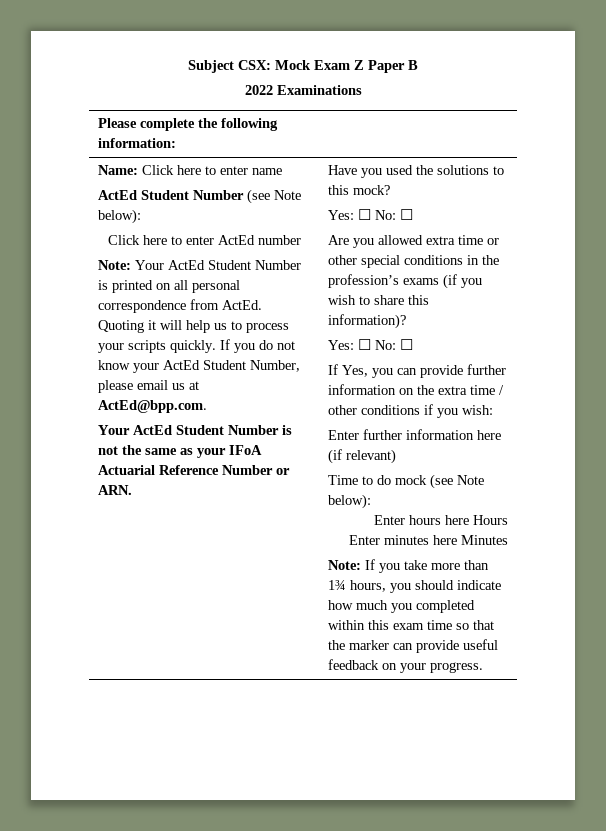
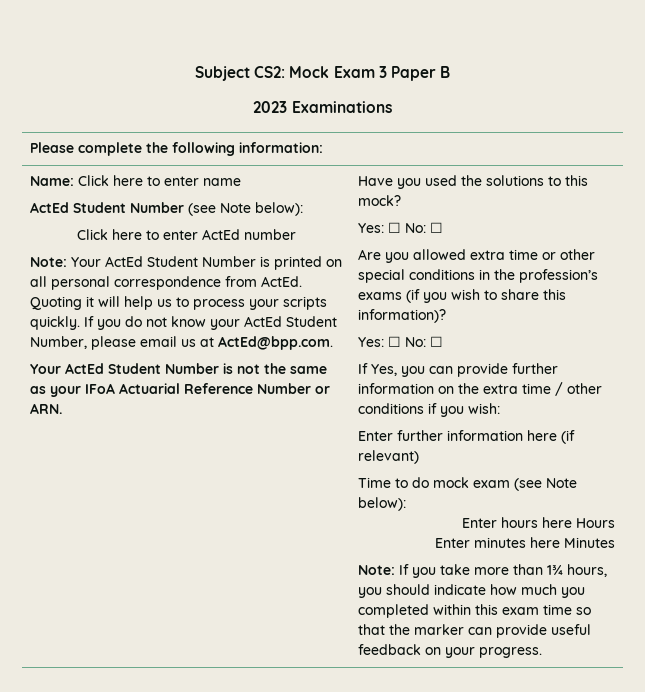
[238,60,271,70] CSX: -> [254,66,286,78] CS2:
[354,60,364,70] Z -> [378,66,387,78] 3
[244,85,273,95] 2022 -> [253,101,288,113] 2023
(427, 480) none -> [473,480,511,488] exam

